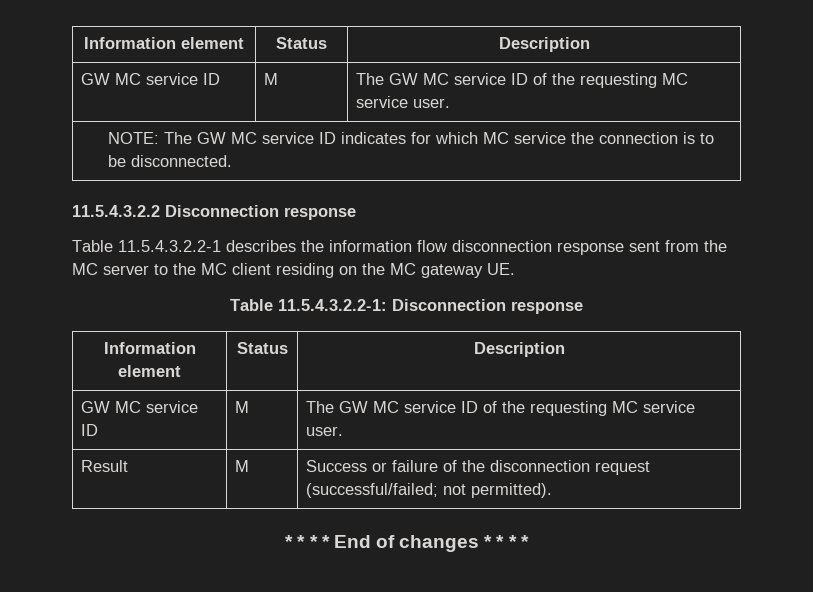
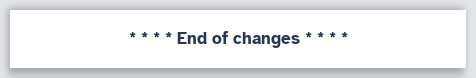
[84,37,244,49] [276,37,327,49] [498,37,590,52] [81,73,221,85] [264,73,279,85] [356,73,689,88] [356,96,451,108] [108,132,715,144] [108,155,233,167] [72,205,356,220] [72,240,727,255] [72,263,515,278] [230,299,583,314] [103,342,196,354] [118,365,181,377] [236,342,288,354] [473,342,565,357] [81,401,199,413] [81,424,99,436] [235,401,250,413] [306,401,696,416] [306,426,344,436] [81,460,129,472] [235,460,250,472] [306,460,651,475] [306,483,553,498] Information element | Status | Description // GW MC service ID | M | The GW MC service ID of the requesting MC service user. // NOTE: The GW MC service ID indicates for which MC service the connection is to be disconnected. // 11.5.4.3.2.2 Disconnection response // Table 11.5.4.3.2.2-1 describes the information flow disconnection response sent from the MC server to the MC client residing on the MC gateway UE. // Table 11.5.4.3.2.2-1: Disconnection response // Information element | Status | Description // GW MC service ID | M | The GW MC service ID of the requesting MC service user. // Result | M | Success or failure of the disconnection request (successful/failed; not permitted). // -> (128, 38) none

